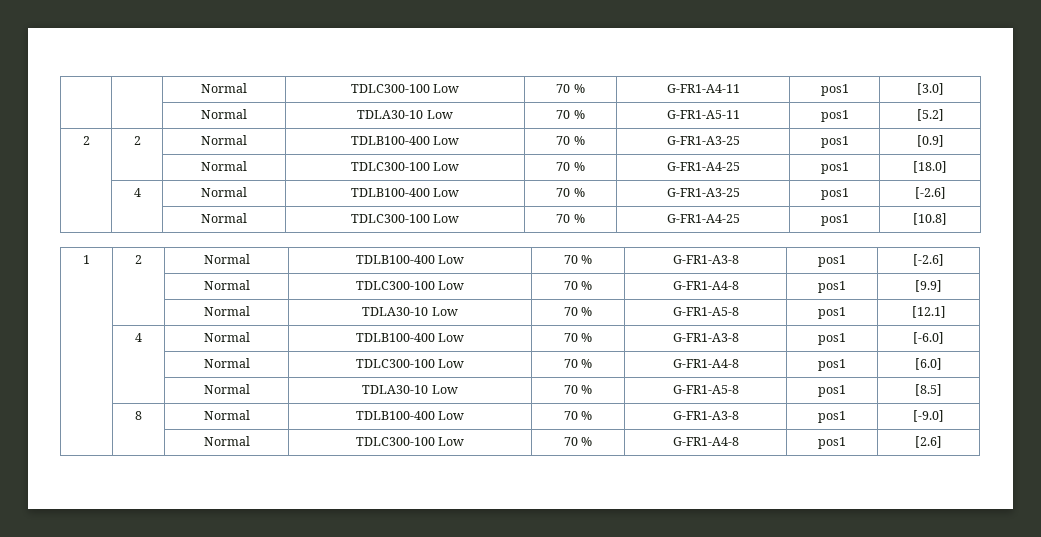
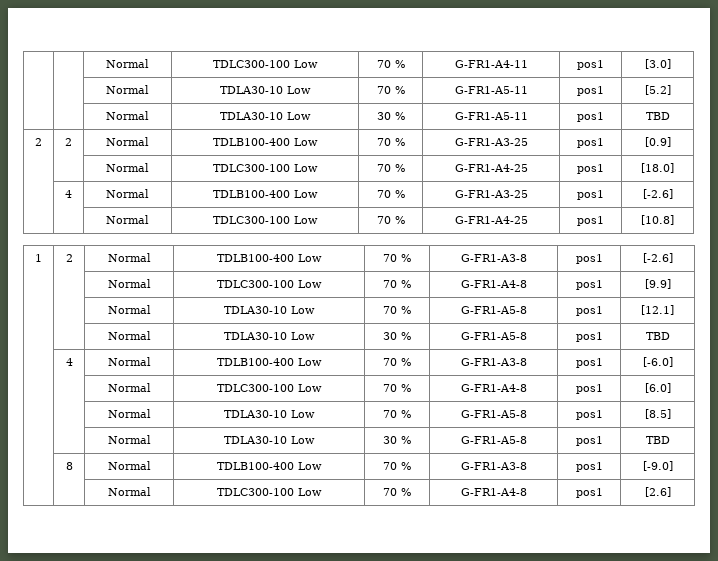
(944, 115) none -> [106,111,149,120] [220,112,311,120] [376,112,405,120] [454,112,528,120] [577,112,604,122] [645,112,670,120] // | | Normal | TDLA30-10 Low | 30 % | G-FR1-A5-11 | pos1 | TBD
(946, 312) none -> [107,331,151,340] [224,332,315,340] [383,332,411,340] [460,332,527,340] [575,332,603,342] [645,332,670,340] // | | Normal | TDLA30-10 Low | 30 % | G-FR1-A5-8 | pos1 | TBD
(942, 390) none -> [107,435,151,444] [224,436,315,444] [383,436,411,444] [460,436,527,444] [575,436,603,446] [645,436,670,444] // | | Normal | TDLA30-10 Low | 30 % | G-FR1-A5-8 | pos1 | TBD

